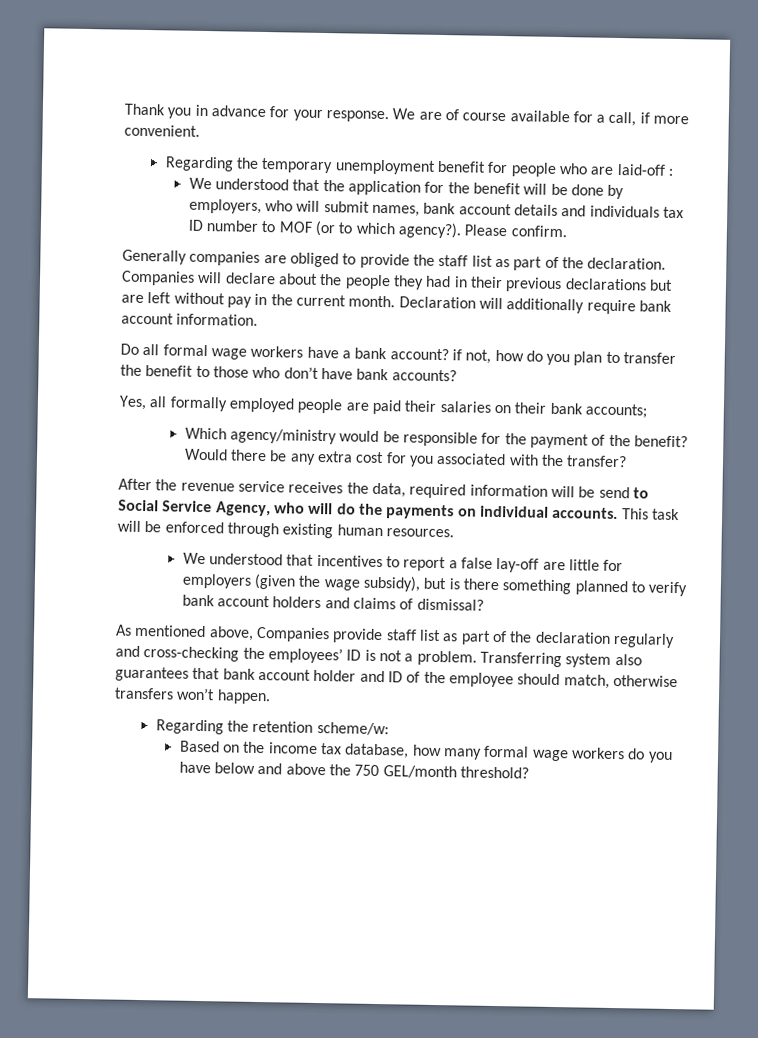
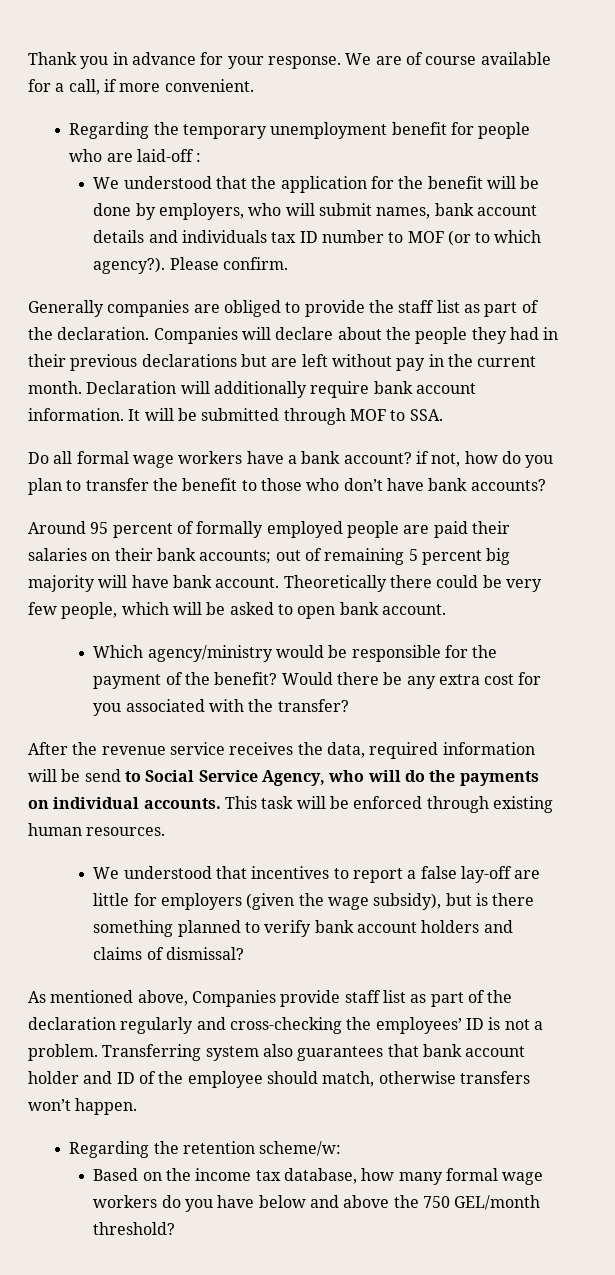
(259, 319) none -> [128,408,443,425] It will be submitted through MOF to SSA.
[119,395,168,411] Yes, all -> [28,521,194,538] Around 95 percent of
(647, 411) none -> [275,548,511,565] [28,575,542,592] [28,602,446,619] out of remaining 5 percent big majority will have bank account. Theoretically there could be very few people, which will be asked to open bank account.

